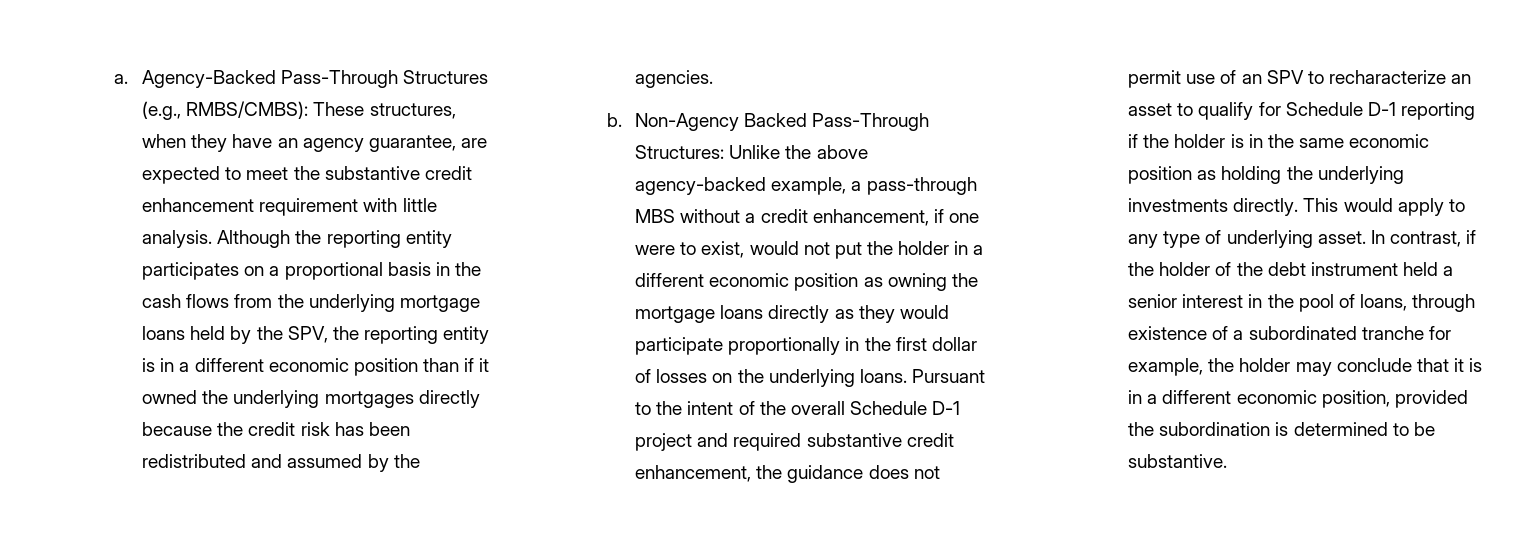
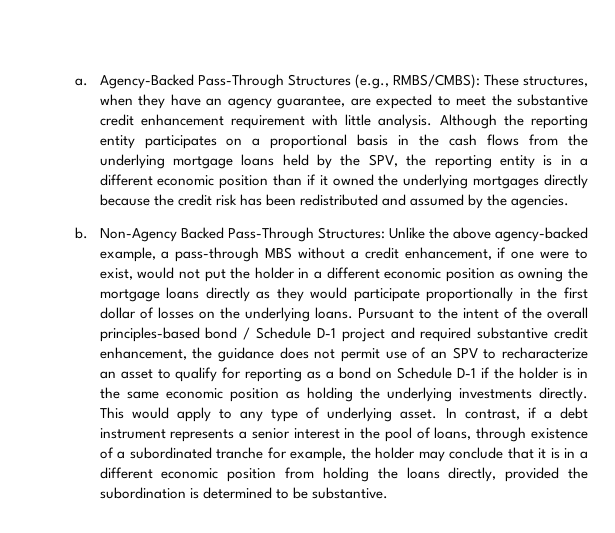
(845, 408) none -> [99,327,251,342] principles-based bond /
[1285,102,1475,120] Schedule D-1 reporting -> [245,367,477,382] reporting as a bond on Schedule D-1
[1128,262,1263,276] the holder of the -> [543,411,552,419] a
[1402,262,1438,276] held -> [170,429,235,442] represents
[1321,390,1390,408] position, -> [227,467,497,482] position from holding the loans directly,

